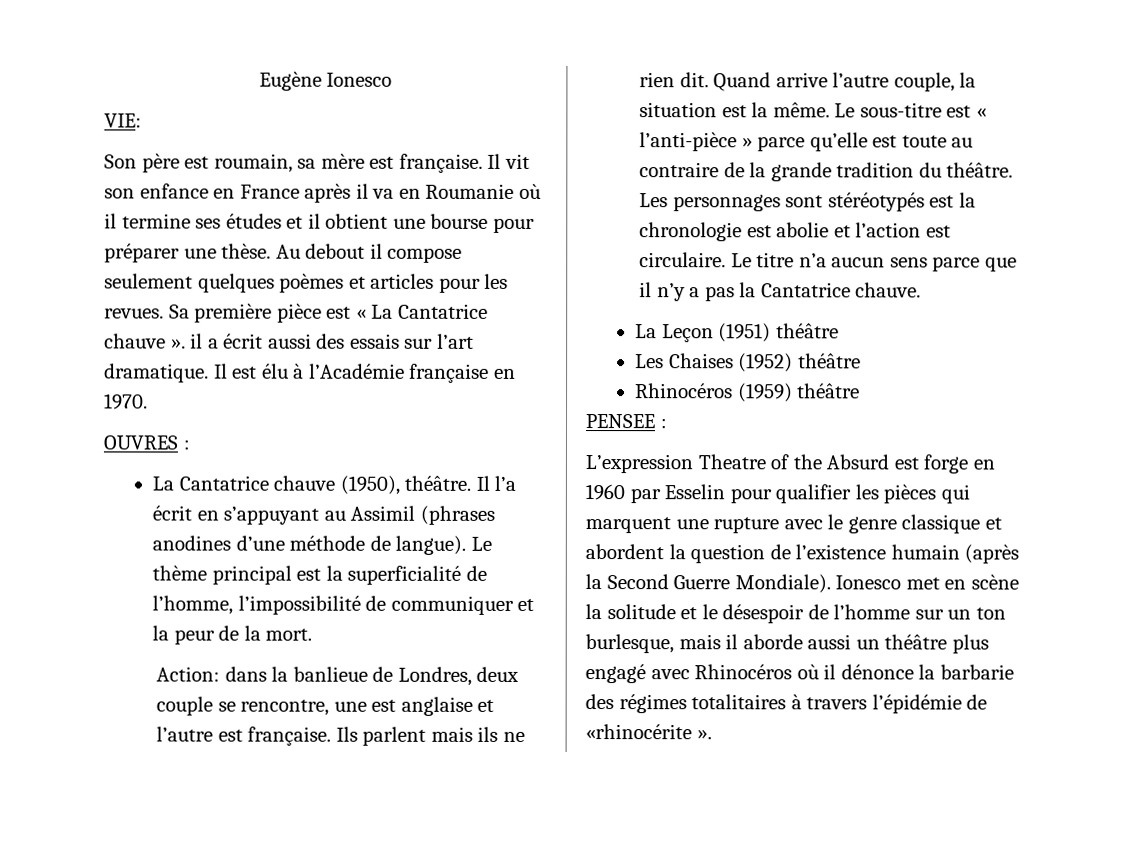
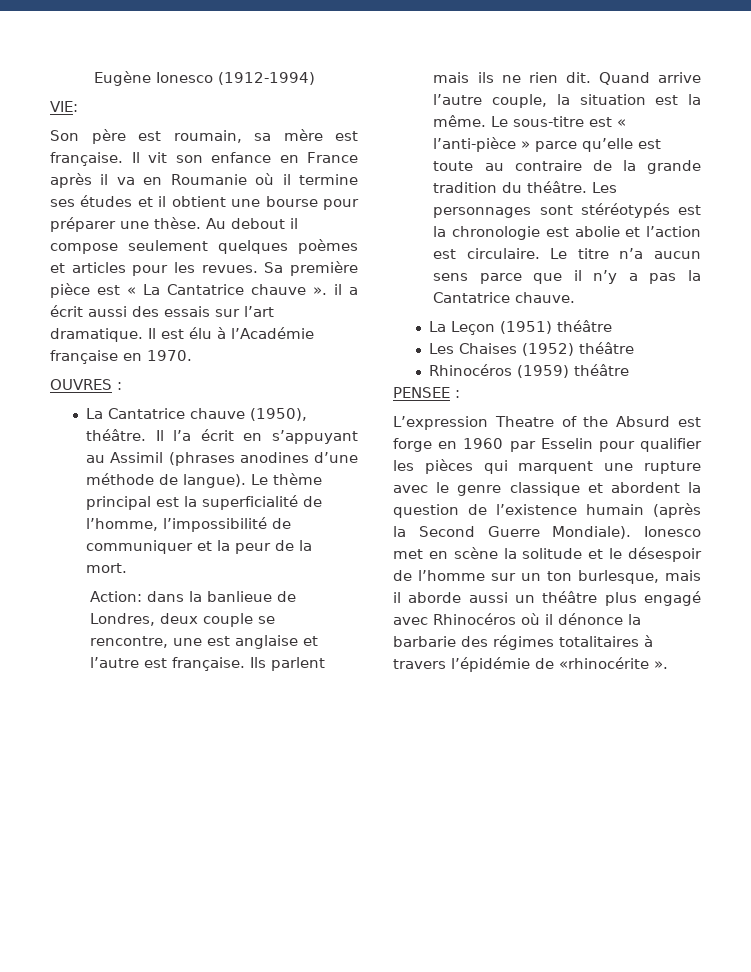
(393, 79) none -> [217,72,315,85] (1912-1994)

